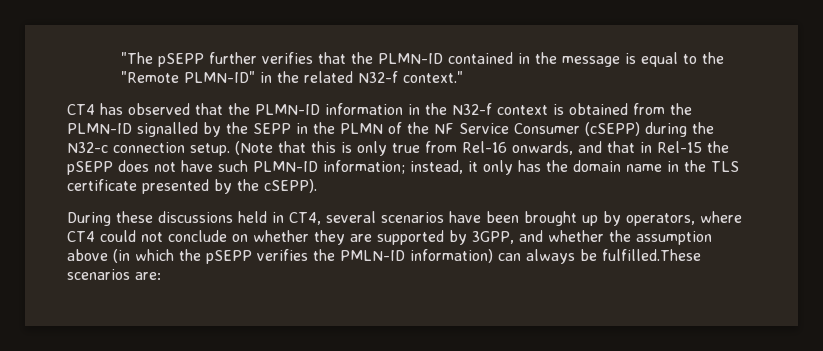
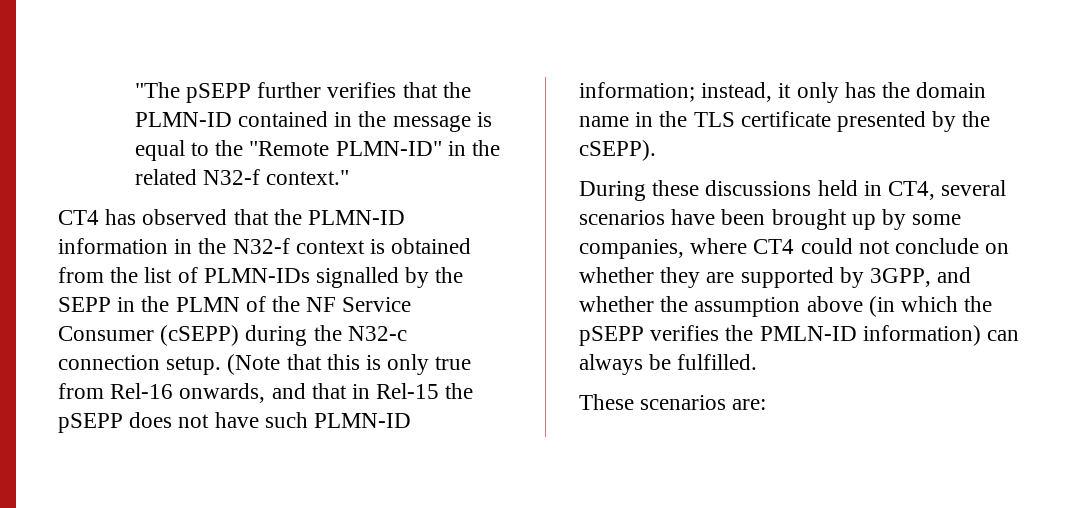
[67,123,132,134] PLMN-ID -> [144,267,310,283] list of PLMN-IDs
[626,213,695,226] operators, -> [912,214,962,225] [579,239,684,259] some companies,
[602,249,701,261] fulfilled.These -> [677,354,758,370] [579,394,634,410] fulfilled. // These

